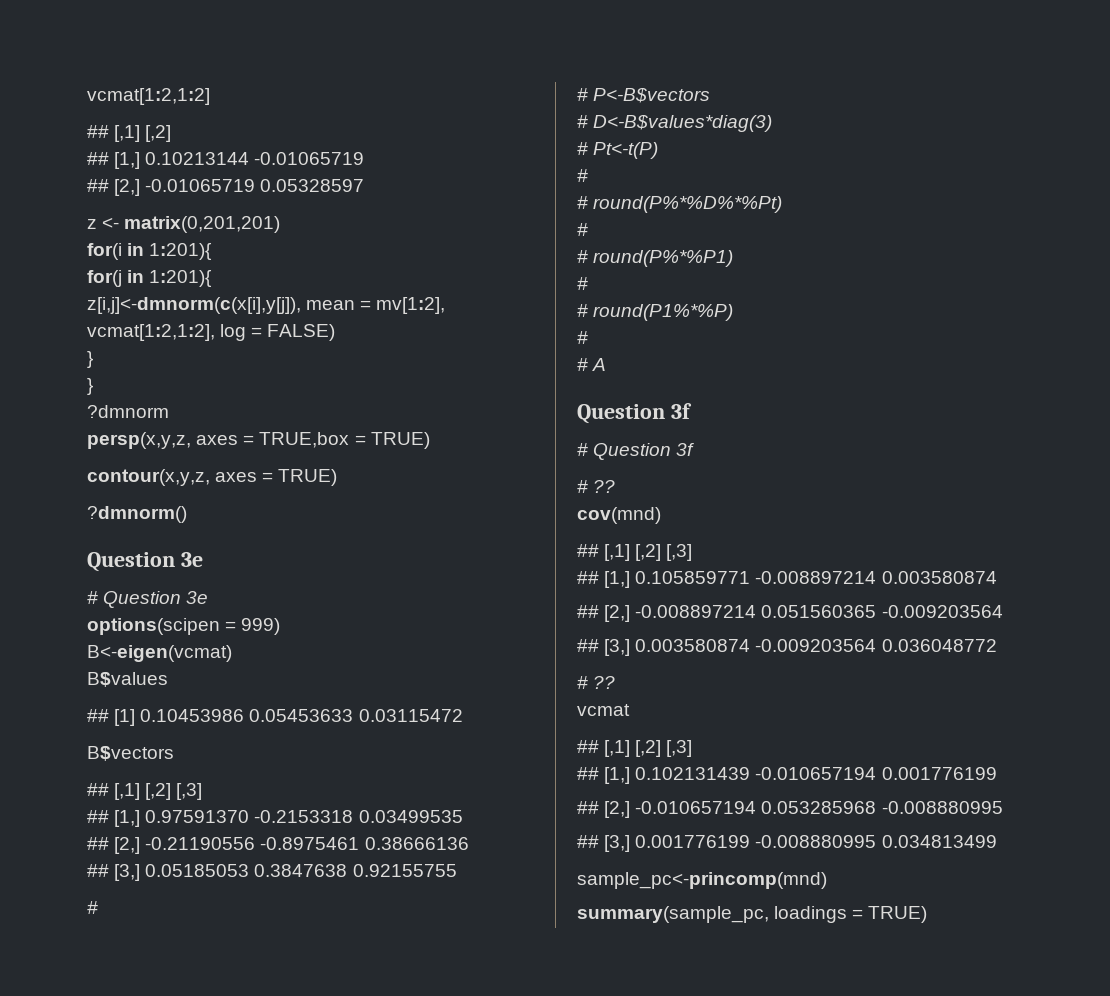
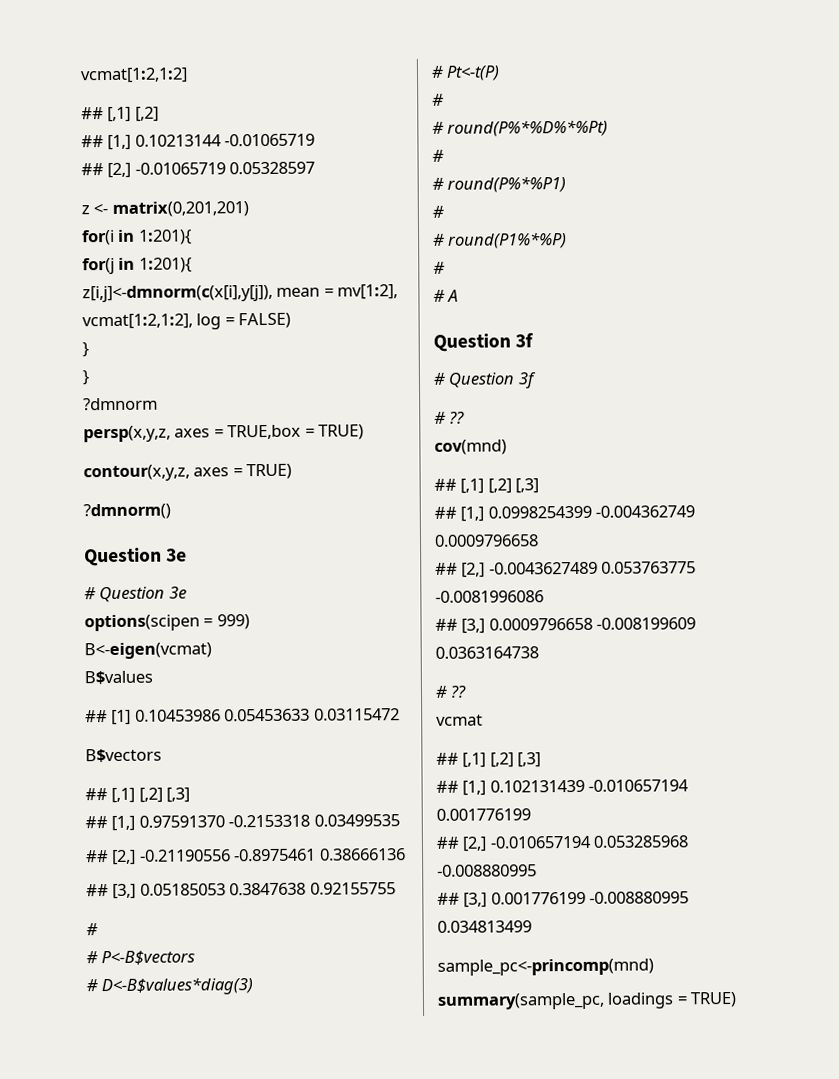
[635,571,997,584] [577,605,1003,622] [577,639,997,656] 0.105859771 -0.008897214 0.003580874 // ## [2,] -0.008897214 0.051560365 -0.009203564 // ## [3,] 0.003580874 -0.009203564 0.036048772 -> [487,505,696,519] [434,534,539,547] [435,561,697,578] [435,590,544,603] [435,617,697,634] [435,646,539,659] 0.0998254399 -0.004362749 0.0009796658 // ## [2,] -0.0043627489 0.053763775 -0.0081996086 // ## [3,] 0.0009796658 -0.008199609 0.0363164738

